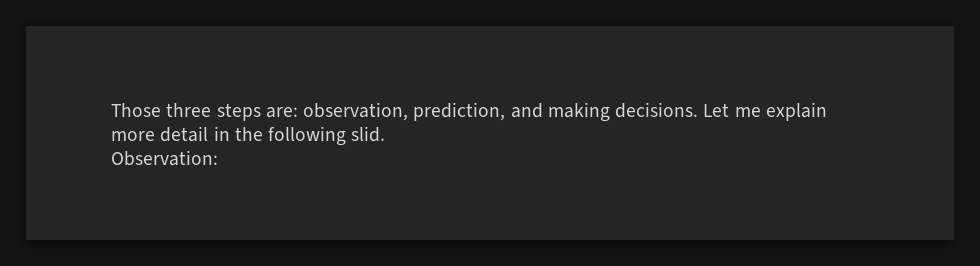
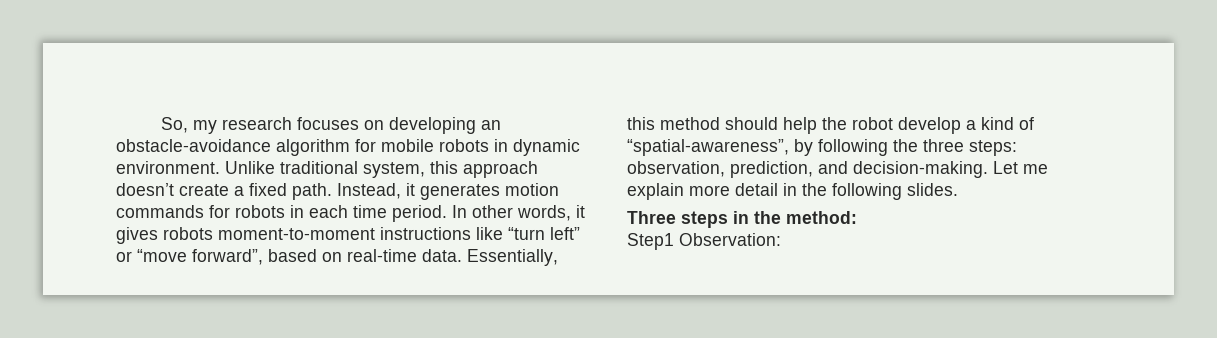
[111,103,298,121] Those three steps are: -> [161,117,502,134] [116,139,580,156] [116,161,538,178] [116,183,559,200] [116,205,585,222] [116,227,580,244] [116,249,558,266] [627,117,1034,134] [627,139,1017,156] So, my research focuses on developing an obstacle-avoidance algorithm for mobile robots in dynamic environment. Unlike traditional system, this approach doesn’t create a fixed path. Instead, it generates motion commands for robots in each time period. In other words, it gives robots moment-to-moment instructions like “turn left” or “move forward”, based on real-time data. Essentially, this method should help the robot develop a kind of “spatial-awareness”, by following the three steps:
[547,102,699,122] making decisions. -> [853,161,988,178] decision-making.
[351,126,386,142] slid. // -> [907,183,958,196] [627,211,857,228] [627,233,674,250] slides. // Three steps in the method: // Step1

